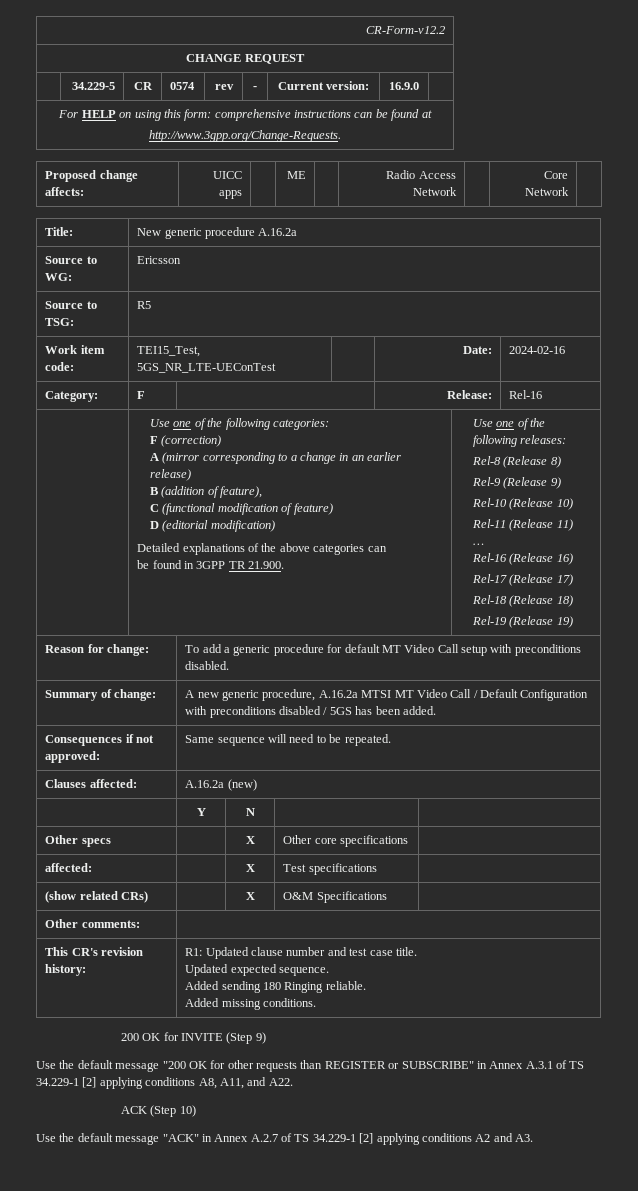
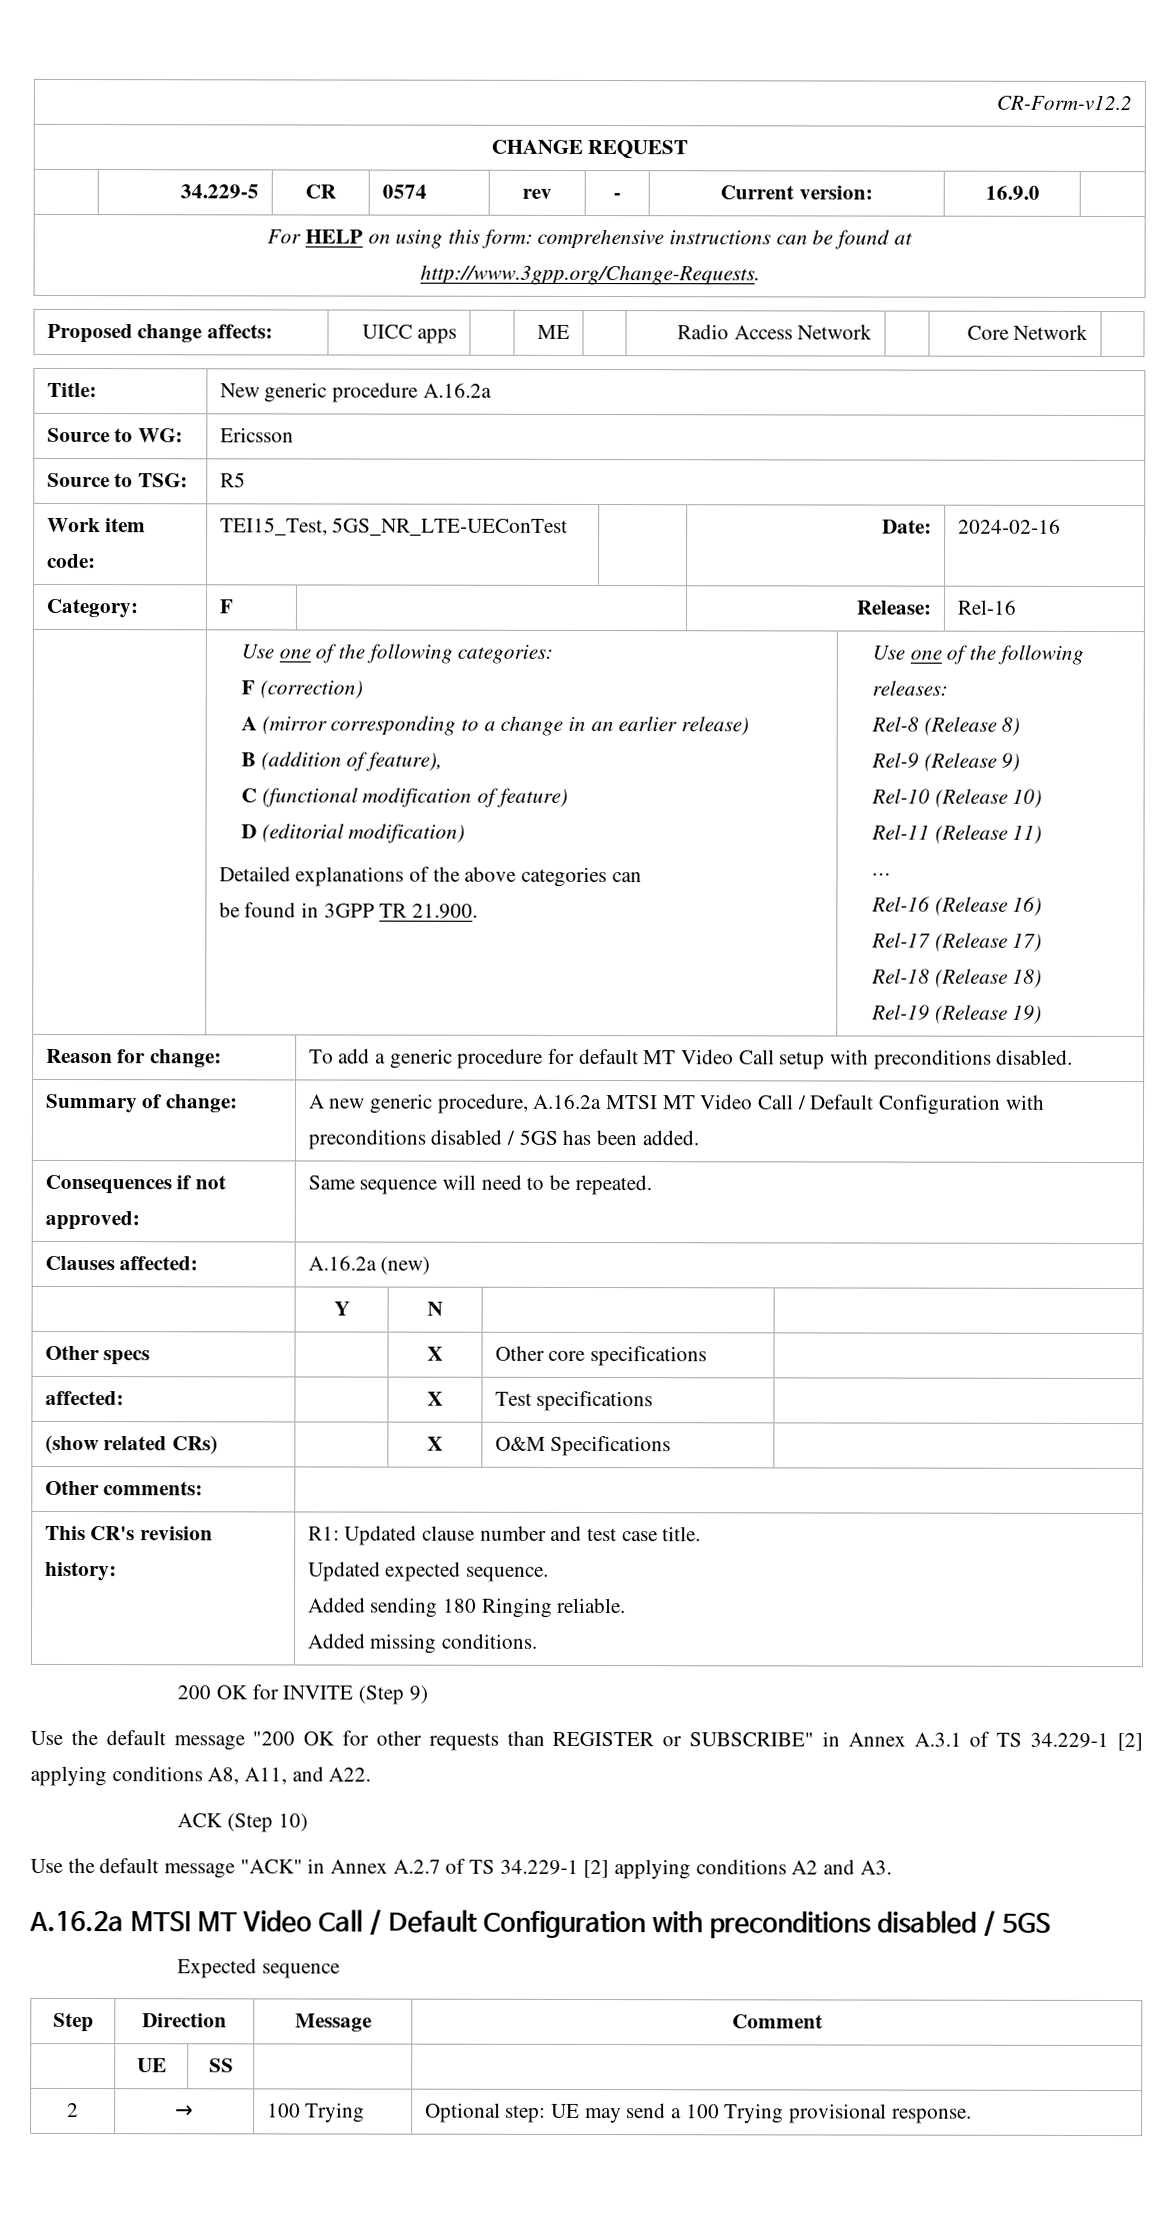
(533, 1138) none -> [29,1909,1052,1939] [177,1958,340,1979] [52,2012,94,2033] [142,2013,227,2028] [294,2013,372,2032] [731,2014,823,2029] [136,2058,167,2073] [208,2058,234,2073] [67,2103,79,2118] [175,2105,194,2118] [266,2102,366,2123] [424,2102,972,2124] // A.16.2a MTSI MT Video Call / Default Configuration with preconditions disabled / 5GS // Expected sequence // Step | Direction | Message | Comment // | UE | SS | | // 2 | → | 100 Trying | Optional step: UE may send a 100 Trying provisional response.

